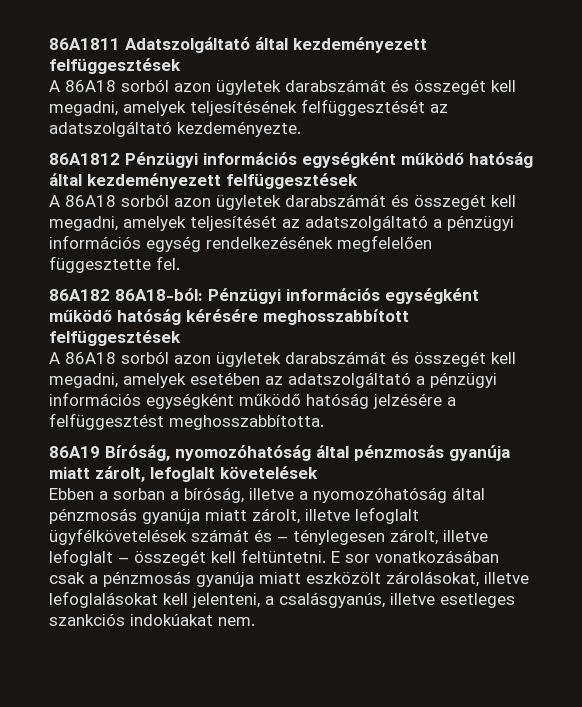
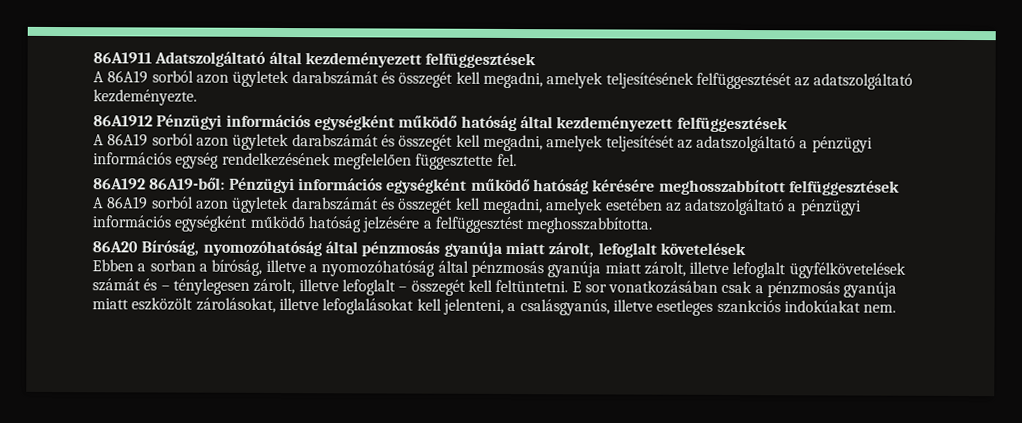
[49,38,120,50] 86A1811 -> [93,52,152,64] 86A1911
[65,80,116,92] 86A18 -> [107,70,149,84] 86A19
[49,153,120,165] 86A1812 -> [93,115,153,127] 86A1912
[65,195,116,207] 86A18 -> [107,133,149,147] 86A19
[49,288,203,301] 86A182 86A18-ból: -> [93,177,226,190] 86A192 86A19-ből:
[65,352,116,364] 86A18 -> [107,196,149,210] 86A19
[49,446,100,458] 86A19 -> [92,241,138,253] 86A20

